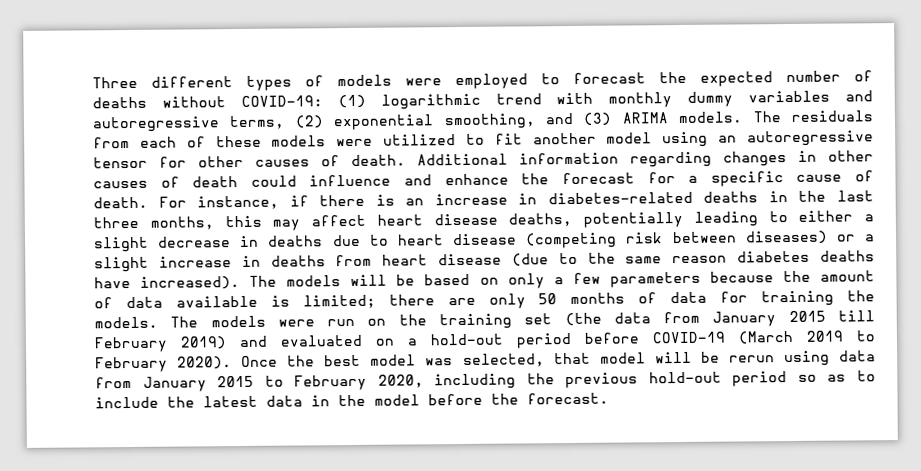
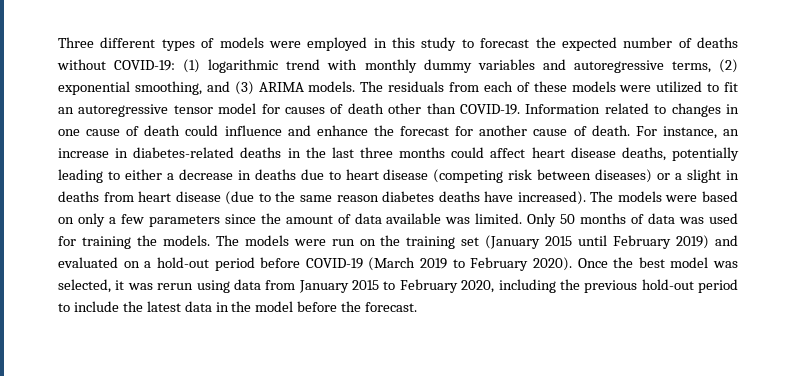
(528, 81) none -> [373,37,457,51] in this study
[532,130,874,148] [93,150,874,169] [93,180,148,189] another model using an autoregressive tensor for other causes of death. Additional information regarding changes in other causes -> [58,103,739,117] [58,129,121,136] an autoregressive tensor model for causes of death other than COVID-19. Information related to changes in one cause
[688,171,784,187] a specific -> [479,125,528,136] another
[289,194,395,207] if there is -> (717, 132) none
[149,215,301,231] months, this may -> [399,147,485,158] months could
[94,236,149,253] slight -> (174, 176) none
[158,256,232,268] increase -> (722, 176) none
[350,274,416,287] will be -> [665,195,698,202] were
[709,271,774,283] because -> [224,214,256,224] since
[270,293,526,309] is limited; there are only -> [445,213,557,227] was limited. Only
(708, 297) none -> [679,213,739,224] was used
[564,310,876,327] (the data from January 2015 till -> [485,235,608,249] (January 2015 until
[553,351,720,365] that model will be -> [115,280,153,290] it was
[797,374,847,382] so as -> (738, 286) none

